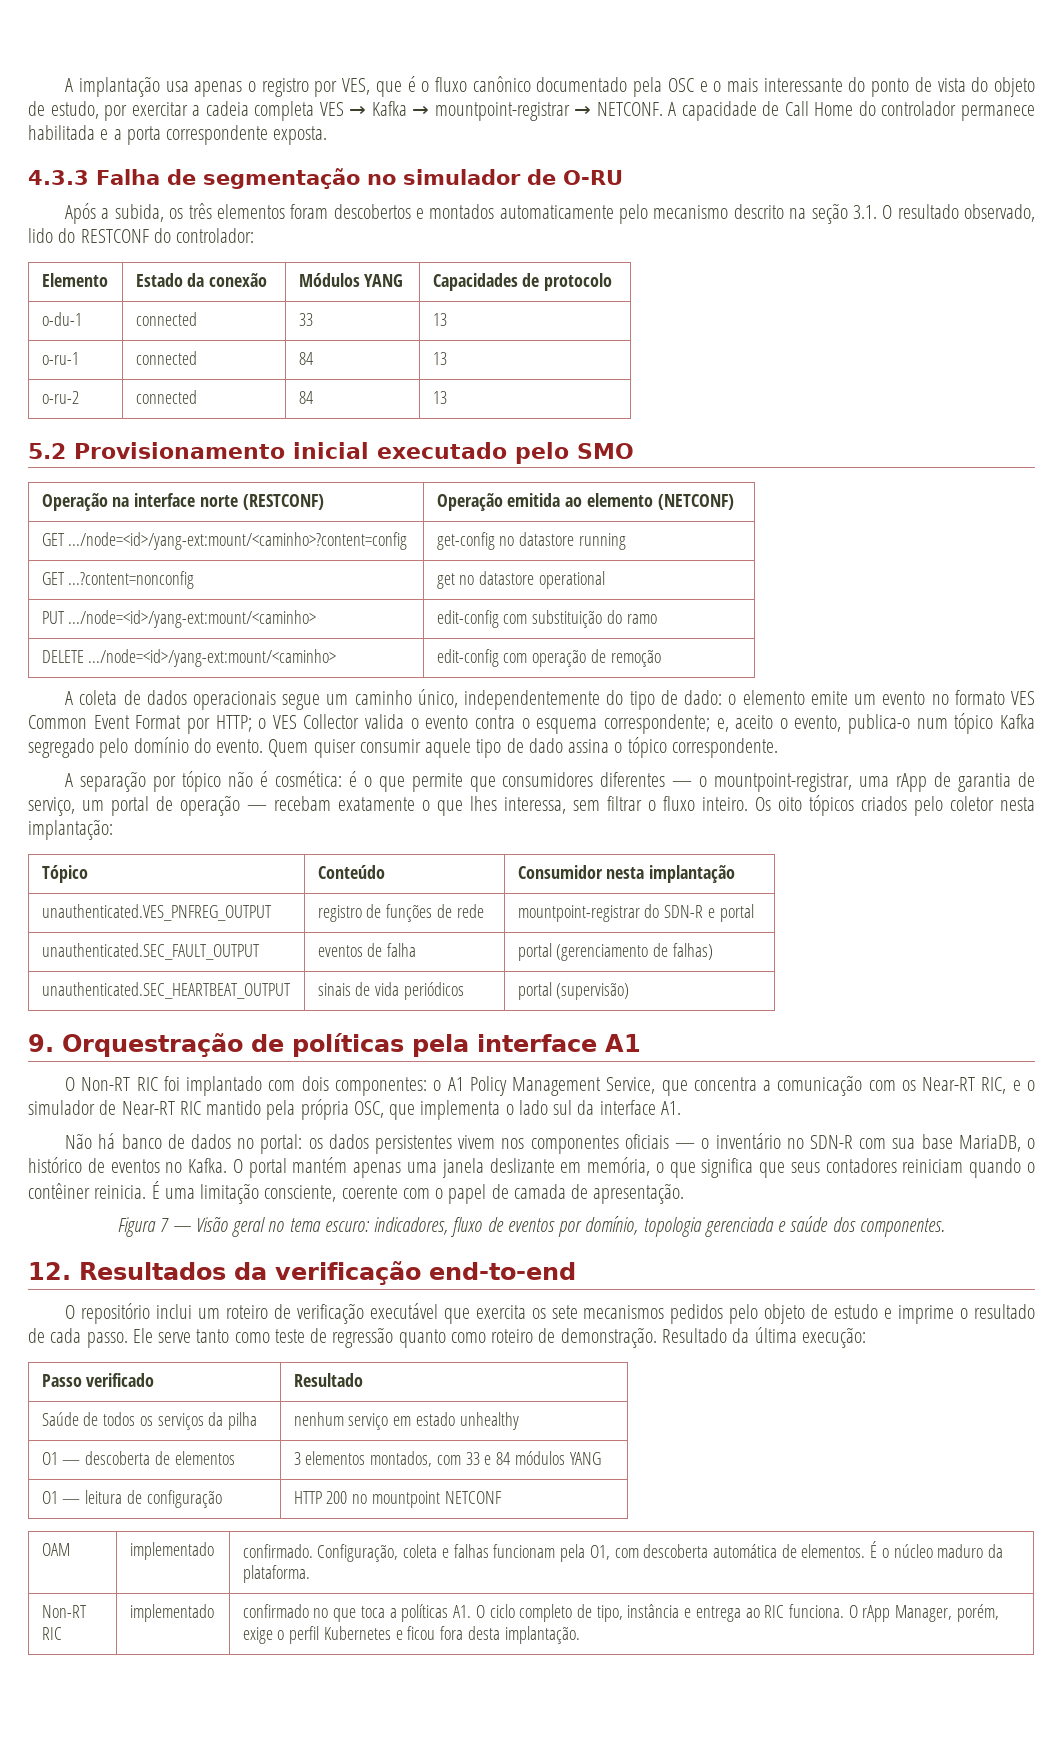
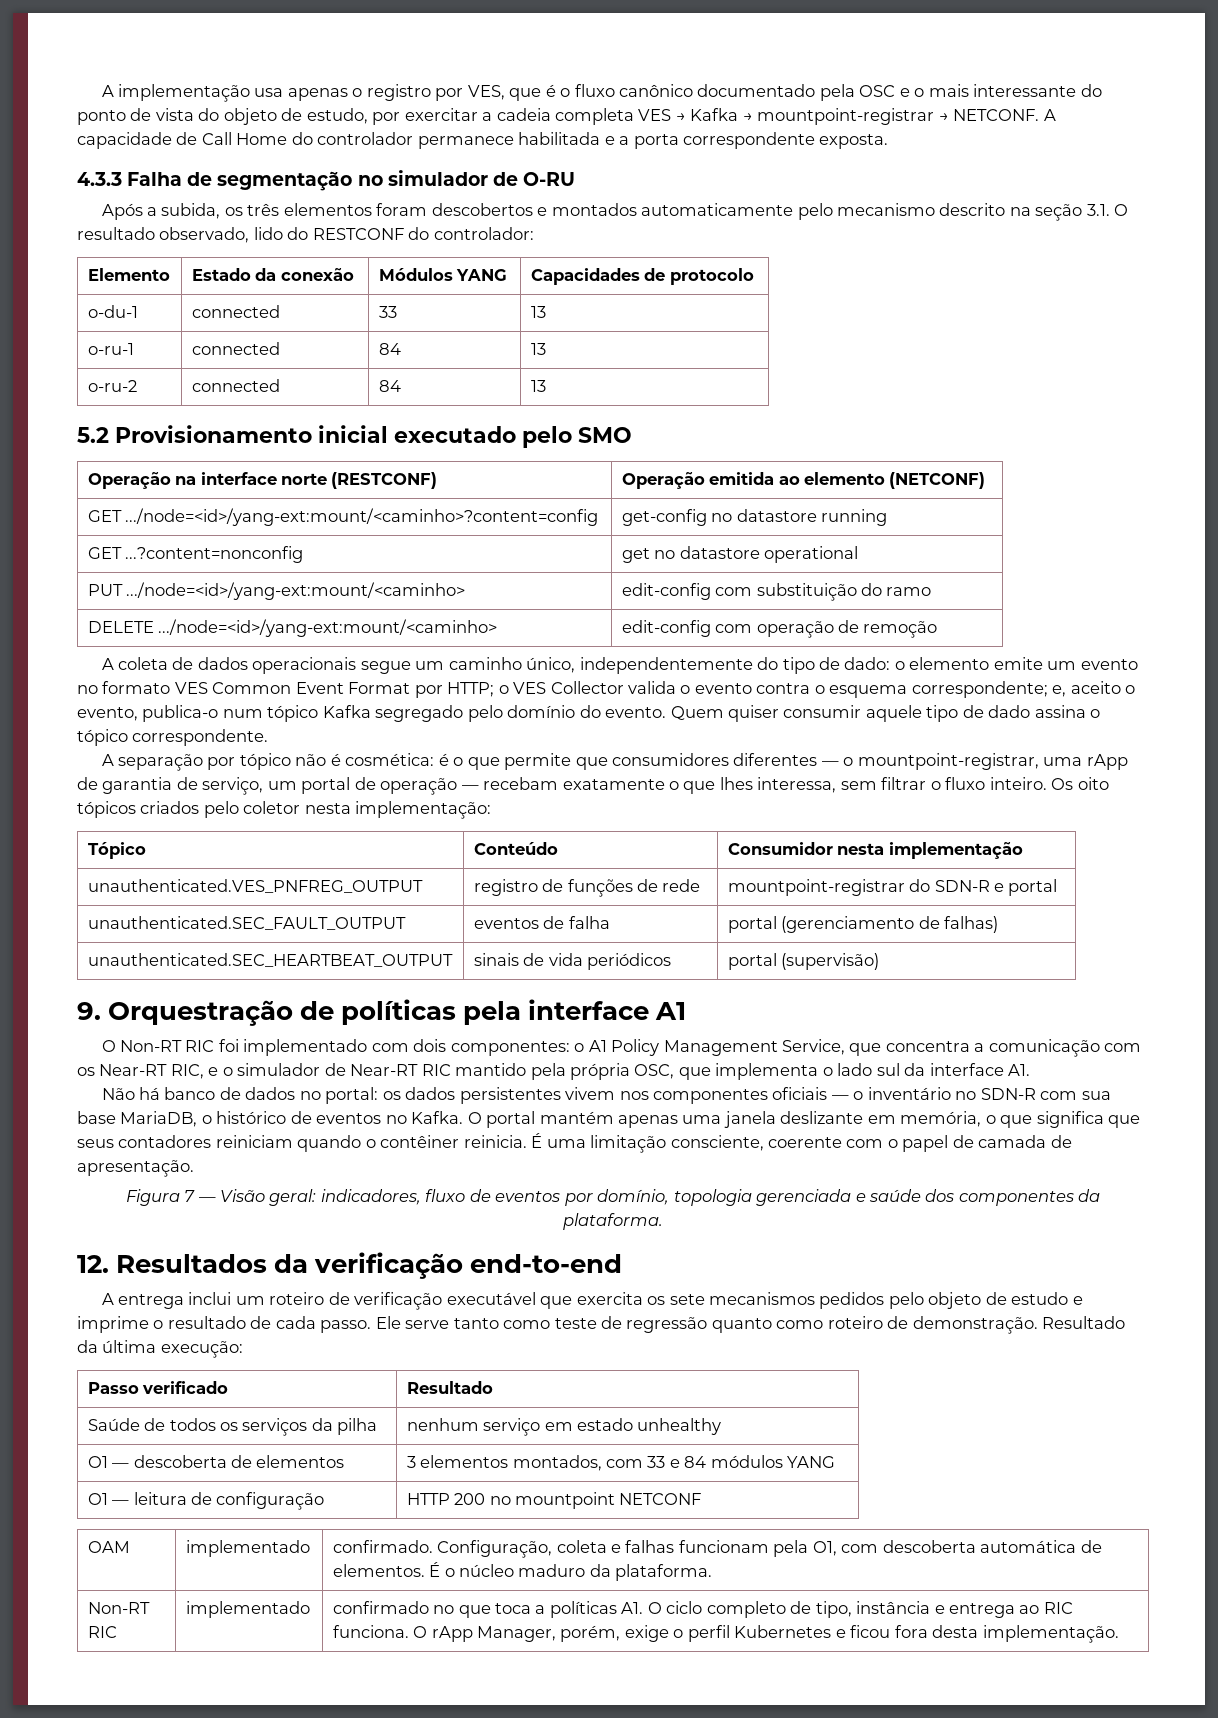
[65,76,160,97] A implantação -> [101,84,251,102] A implementação
[28,819,113,840] implantação: -> [355,801,492,819] implementação:
[649,865,736,883] implantação -> [888,842,1023,859] implementação
[186,1076,263,1096] implantado -> [243,1039,368,1056] implementado
[232,1217,370,1237] geral no tema escuro: -> [269,1189,317,1206] geral:
[860,1218,946,1237] componentes. -> [958,1189,1101,1206] [563,1213,663,1230] componentes da plataforma.
[65,1303,151,1324] O repositório -> [101,1293,185,1309] A entrega
[504,1626,580,1644] implantação. -> [982,1625,1119,1643] implementação.

